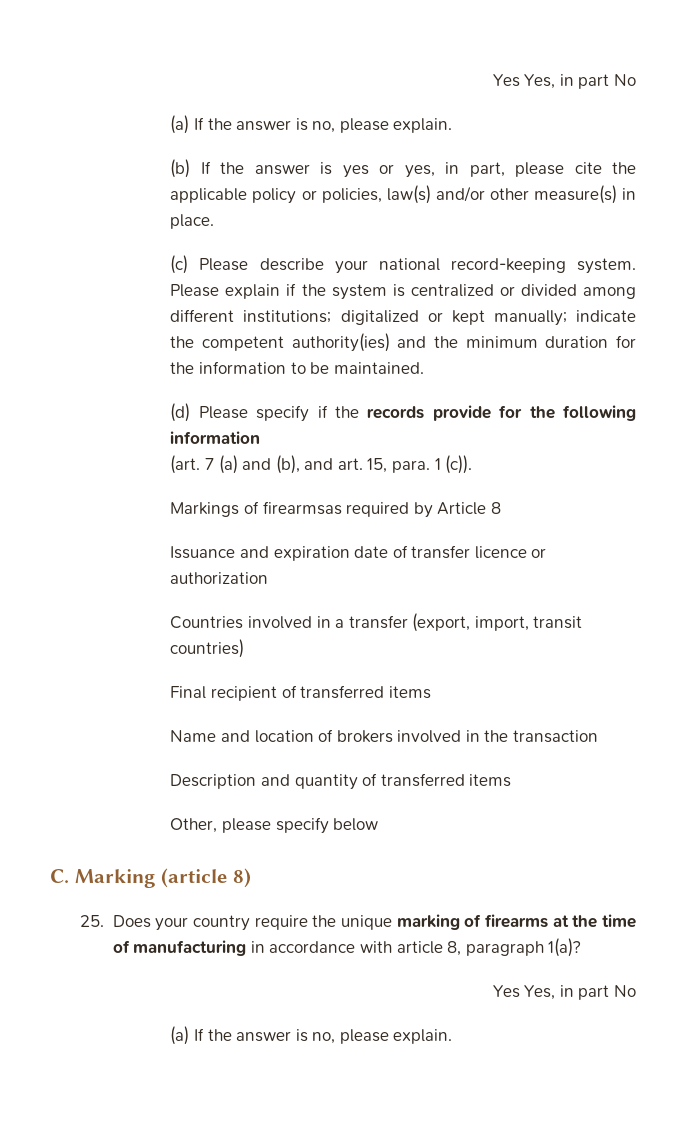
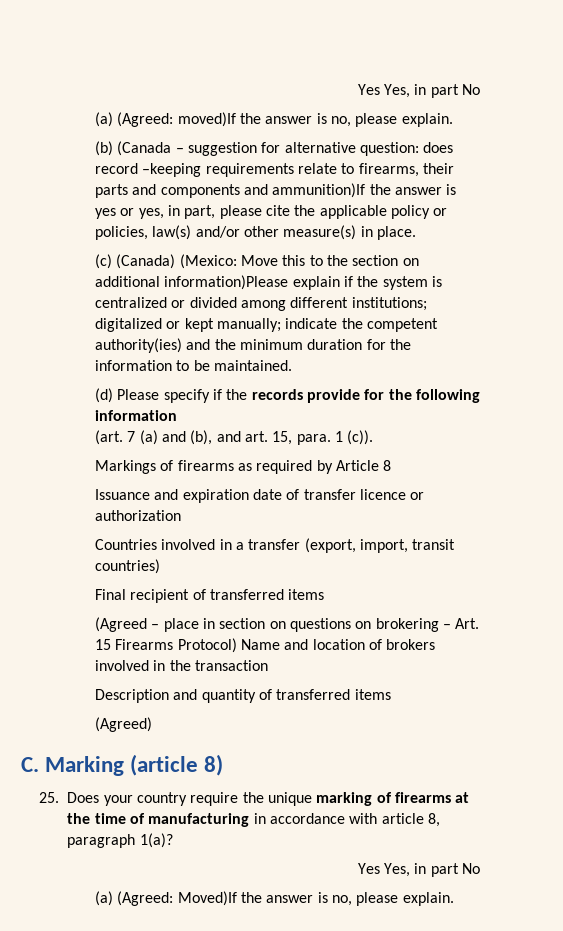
[492,74,636,89] [170,115,204,134] Yes Yes, in part No // (a) If -> [357,84,480,98] [94,112,236,127] Yes Yes, in part No // (a) (Agreed: moved)If
[200,161,211,174] If -> [117,141,454,156] [94,163,454,177] [94,183,366,198] (Canada – suggestion for alternative question: does record –keeping requirements relate to firearms, their parts and components and ammunition)If
[199,258,636,274] [170,284,220,297] Please describe your national record-keeping system. Please -> [116,254,419,269] [94,275,289,290] (Canada) (Mexico: Move this to the section on additional information)Please
[262,501,342,515] firearmsas -> [177,460,252,471] firearms as
(431, 692) none -> [94,617,480,632] [94,638,237,653] (Agreed – place in section on questions on brokering – Art. 15 Firearms Protocol)
[170,817,379,834] Other, please specify below -> [94,717,152,732] (Agreed)
[193,1028,204,1041] If -> [117,891,237,906] (Agreed: Moved)If

